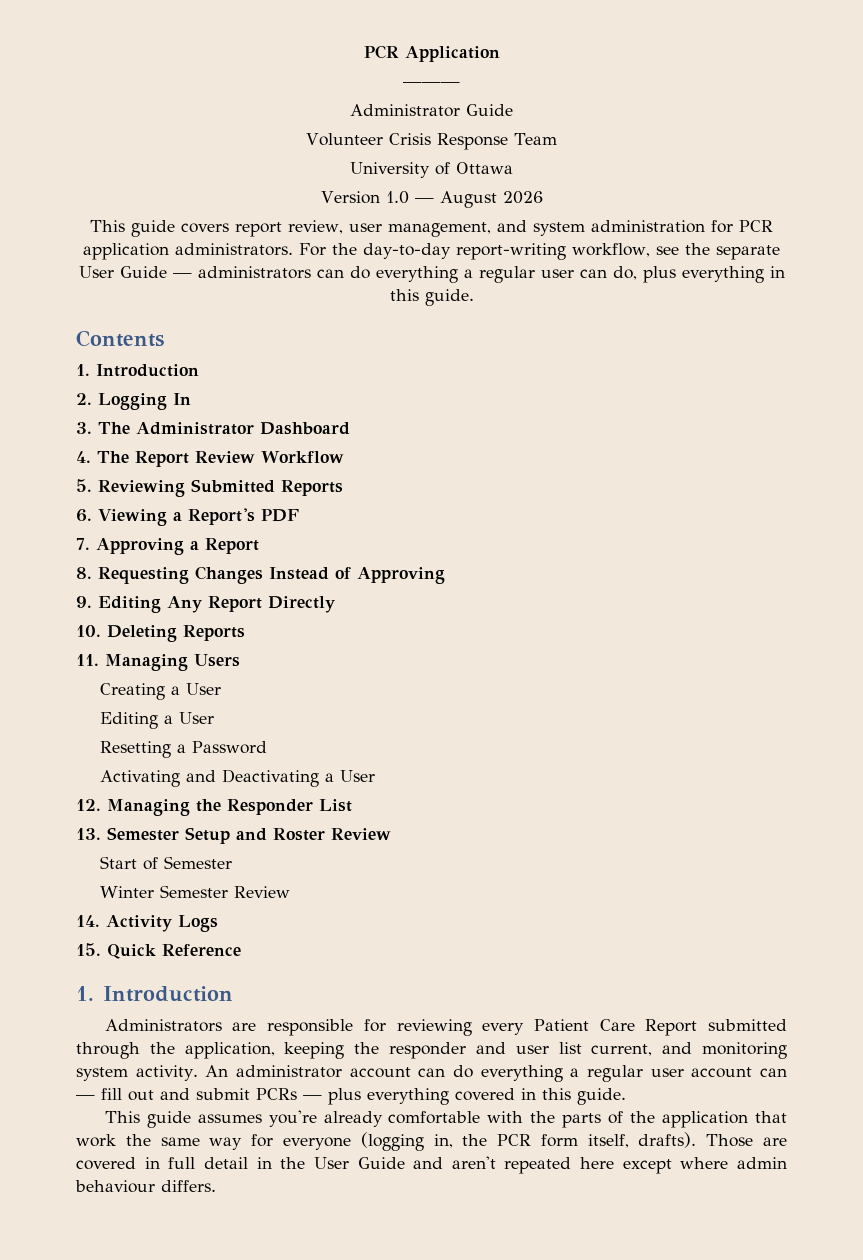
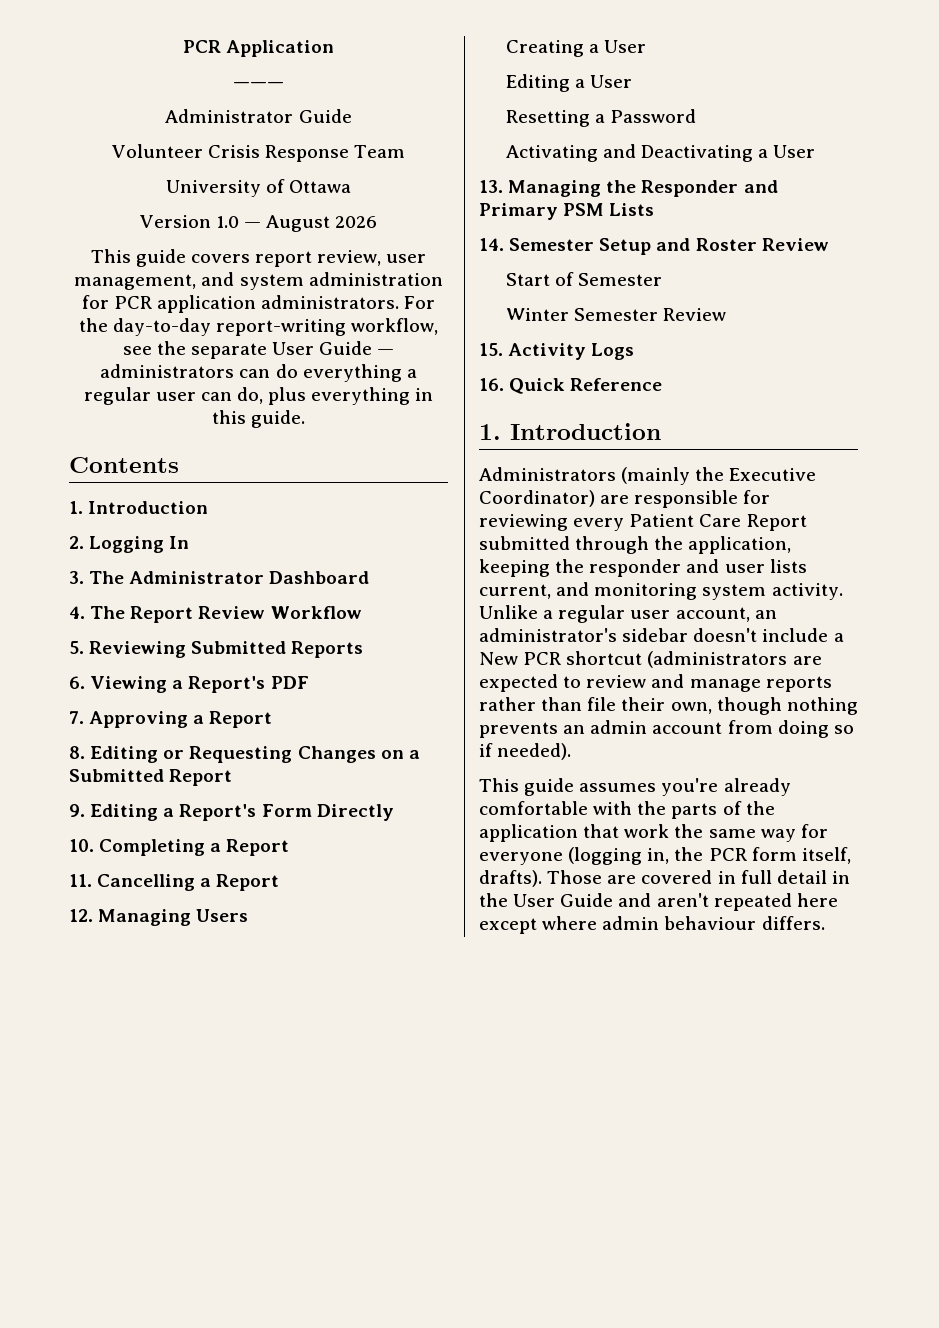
[98,566,445,584] Requesting Changes Instead of Approving -> [90,746,420,763] [69,769,233,786] Editing or Requesting Changes on a Submitted Report
[167,596,262,613] Any Report -> [163,804,312,821] a Report's Form
[107,625,245,642] [76,654,99,666] Deleting Reports // 11. -> [99,839,290,856] [69,874,280,891] [69,909,93,922] Completing a Report // 11. Cancelling a Report // 12.
[76,799,101,811] 12. -> [479,180,503,193] 13.
[319,799,352,812] [76,828,101,840] List // 13. -> [743,180,778,193] [479,203,655,220] [479,238,504,251] and Primary PSM Lists // 14.
[76,915,100,927] 14. -> [479,343,503,356] 15.
[76,943,101,956] 15. -> [479,378,504,391] 16.
(222, 1025) none -> [621,467,817,485] [479,490,595,507] (mainly the Executive Coordinator)
[558,1042,582,1054] list -> [769,559,807,573] lists
[205,1065,787,1082] [76,1088,626,1105] An administrator account can do everything a regular user account can — fill out and submit PCRs — plus everything covered in this guide. -> [479,605,777,623] [479,628,844,642] [479,651,822,668] [479,674,832,692] [479,697,858,715] [479,720,854,738] [479,743,572,760] Unlike a regular user account, an administrator's sidebar doesn't include a New PCR shortcut (administrators are expected to review and manage reports rather than file their own, though nothing prevents an admin account from doing so if needed).

